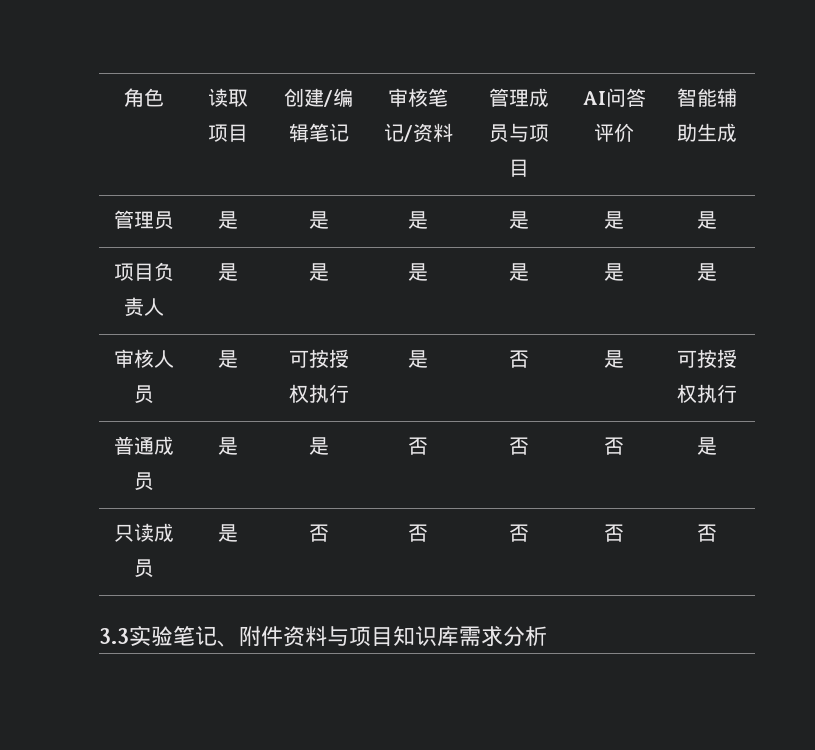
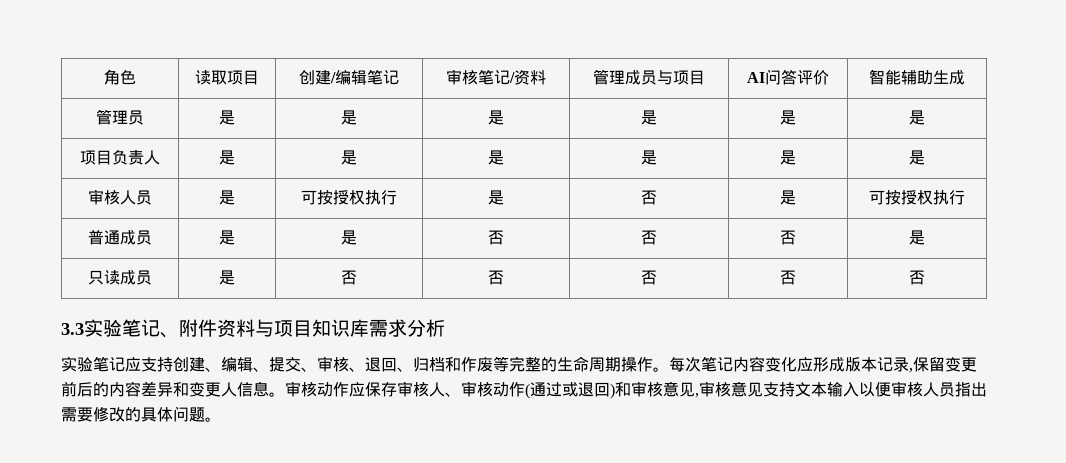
(547, 636) none -> [61,356,977,373] [61,381,987,399] [61,406,221,422] // 实验笔记应支持创建、编辑、提交、审核、退回、归档和作废等完整的生命周期操作。每次笔记内容变化应形成版本记录,保留变更前后的内容差异和变更人信息。审核动作应保存审核人、审核动作(通过或退回)和审核意见,审核意见支持文本输入以便审核人员指出需要修改的具体问题。

